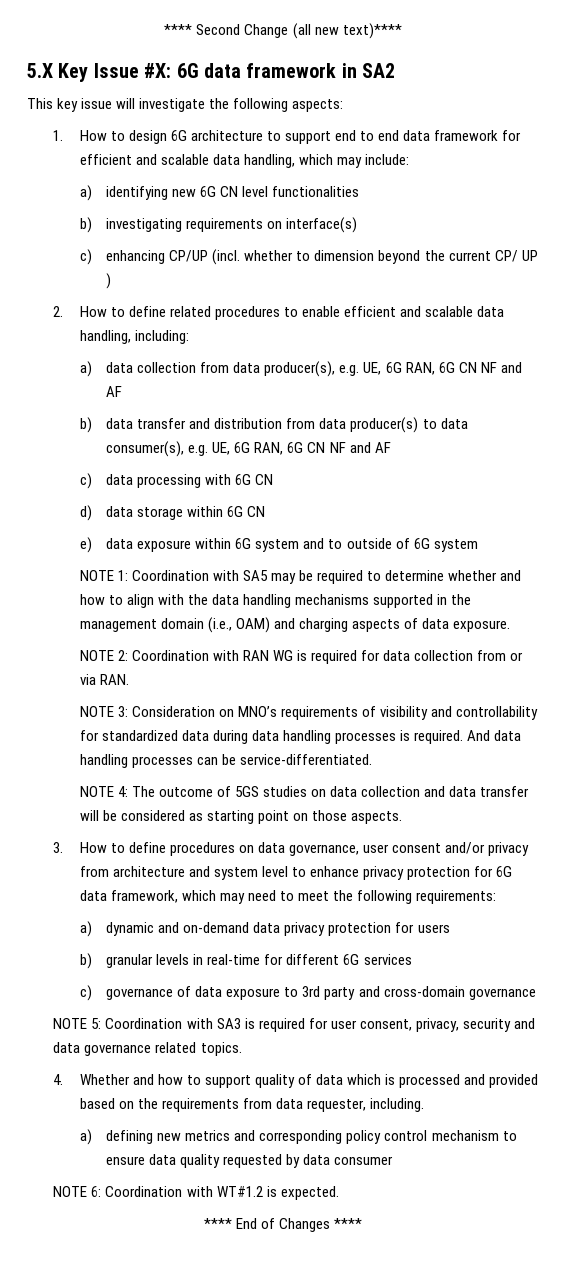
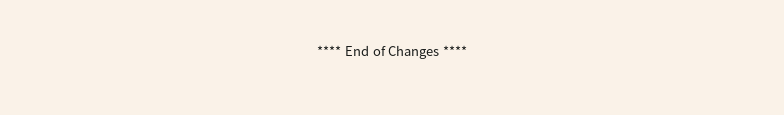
[164,23,402,39] [27,63,396,82] [27,98,344,112] [53,130,522,144] [79,154,410,168] [79,185,360,201] [79,217,358,233] [79,249,538,265] [106,273,112,289] [53,306,505,320] [79,330,189,344] [79,361,522,377] [106,386,123,397] [79,417,468,433] [106,441,391,457] [79,473,274,489] [79,505,266,521] [79,537,478,553] [79,570,522,584] [79,594,472,608] [79,617,511,633] [79,650,524,664] [79,674,129,685] [79,706,539,720] [79,730,522,744] [79,754,372,768] [79,786,530,797] [79,810,403,824] [53,842,530,856] [79,866,513,880] [79,890,497,904] [79,921,450,937] [79,953,412,969] [79,985,536,1001] [53,1018,535,1032] [53,1042,242,1056] [53,1074,539,1088] [79,1098,425,1112] [79,1129,517,1145] [106,1154,394,1168] [53,1186,339,1200] [203,1218,232,1229] **** Second Change (all new text)**** // 5.X Key Issue #X: 6G data framework in SA2 // This key issue will investigate the following aspects: // 1. How to design 6G architecture to support end to end data framework for efficient and scalable data handling, which may include: // a) identifying new 6G CN level functionalities // b) investigating requirements on interface(s) // c) enhancing CP/UP (incl. whether to dimension beyond the current CP/ UP ) // 2. How to define related procedures to enable efficient and scalable data handling, including: // a) data collection from data producer(s), e.g. UE, 6G RAN, 6G CN NF and AF // b) data transfer and distribution from data producer(s) to data consumer(s), e.g. UE, 6G RAN, 6G CN NF and AF // c) data processing with 6G CN // d) data storage within 6G CN // e) data exposure within 6G system and to outside of 6G system // NOTE 1: Coordination with SA5 may be required to determine whether and how to align with the data handling mechanisms supported in the management domain (i.e., OAM) and charging aspects of data exposure. // NOTE 2: Coordination with RAN WG is required for data collection from or via RAN. // NOTE 3: Consideration on MNO’s requirements of visibility and controllability for standardized data during data handling processes is required. And data handling processes can be service-differentiated. // NOTE 4: The outcome of 5GS studies on data collection and data transfer will be considered as starting point on those aspects. // 3. How to define procedures on data governance, user consent and/or privacy from architecture and system level to enhance privacy protection for 6G data framework, which may need to meet the following requirements: // a) dynamic and on-demand data privacy protection for users // b) granular levels in real-time for different 6G services // c) governance of data exposure to 3rd party and cross-domain governance // NOTE 5: Coordination with SA3 is required for user consent, privacy, security and data governance related topics. // 4. Whether and how to support quality of data which is processed and provided based on the requirements from data requester, including. // a) defining new metrics and corresponding policy control mechanism to ensure data quality requested by data consumer // NOTE 6: Coordination with WT#1.2 is expected. // **** -> [317,45,342,56] ****

